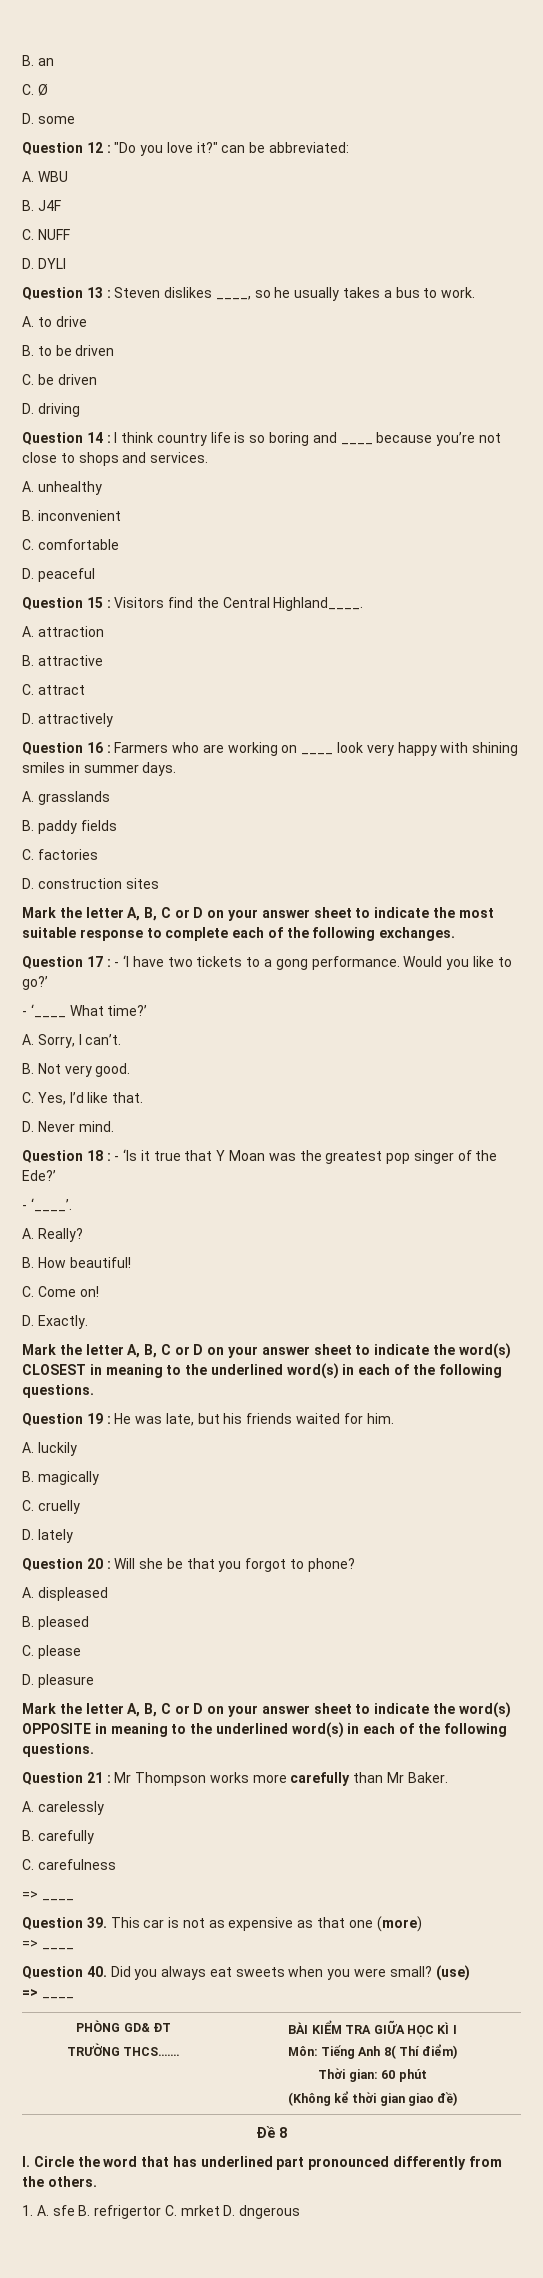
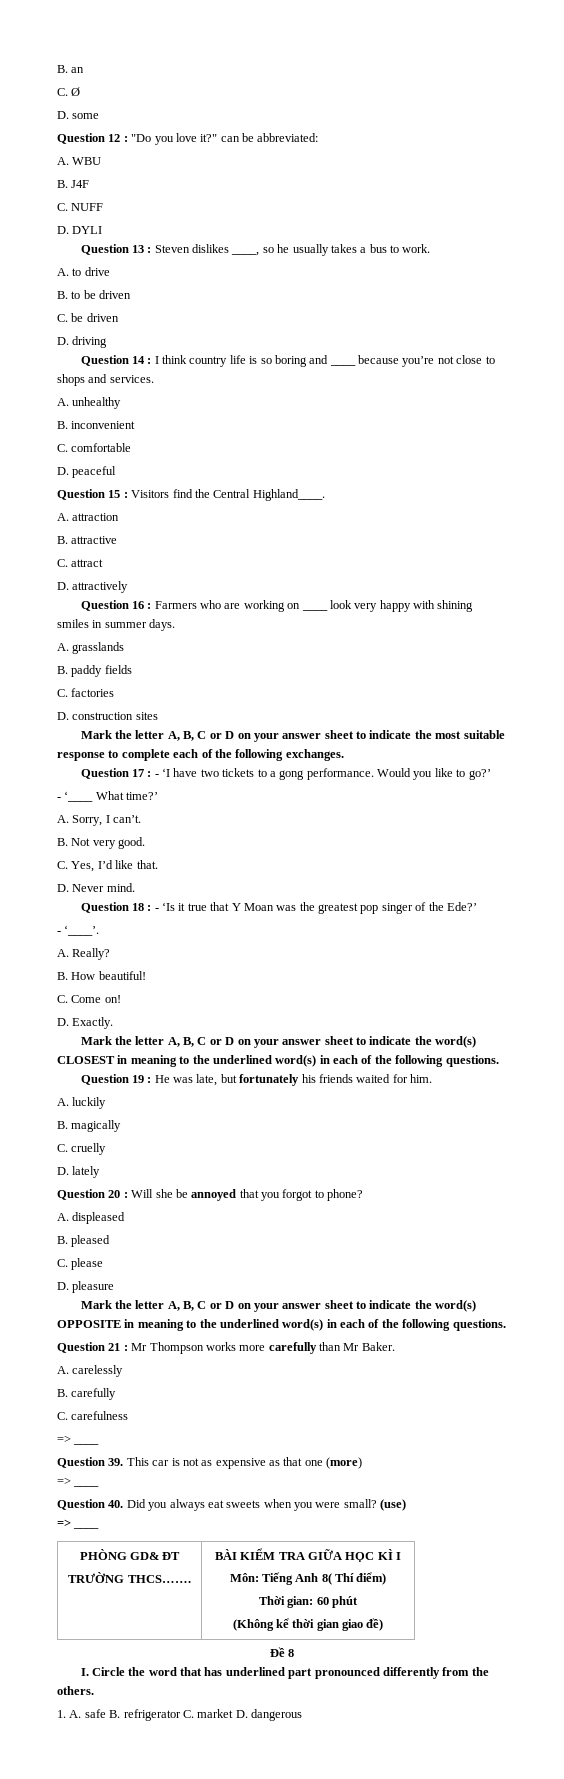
(220, 1418) none -> [239,1074,300,1086] fortunately
(183, 1563) none -> [191,1189,237,1201] annoyed
[52,2205,301,2219] sfe B. refrigertor C. mrket D. dngerous -> [84,1709,302,1721] safe B. refrigerator C. market D. dangerous

